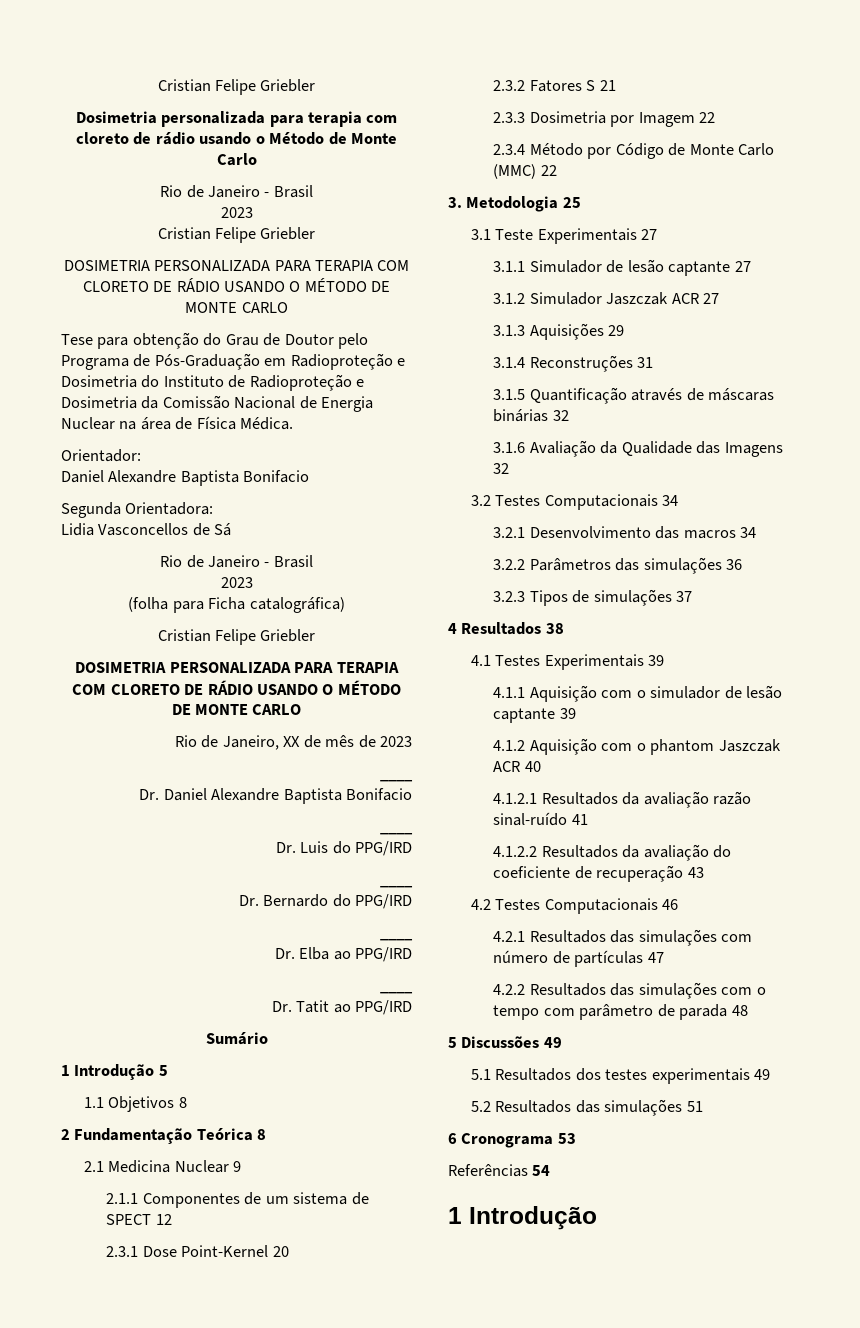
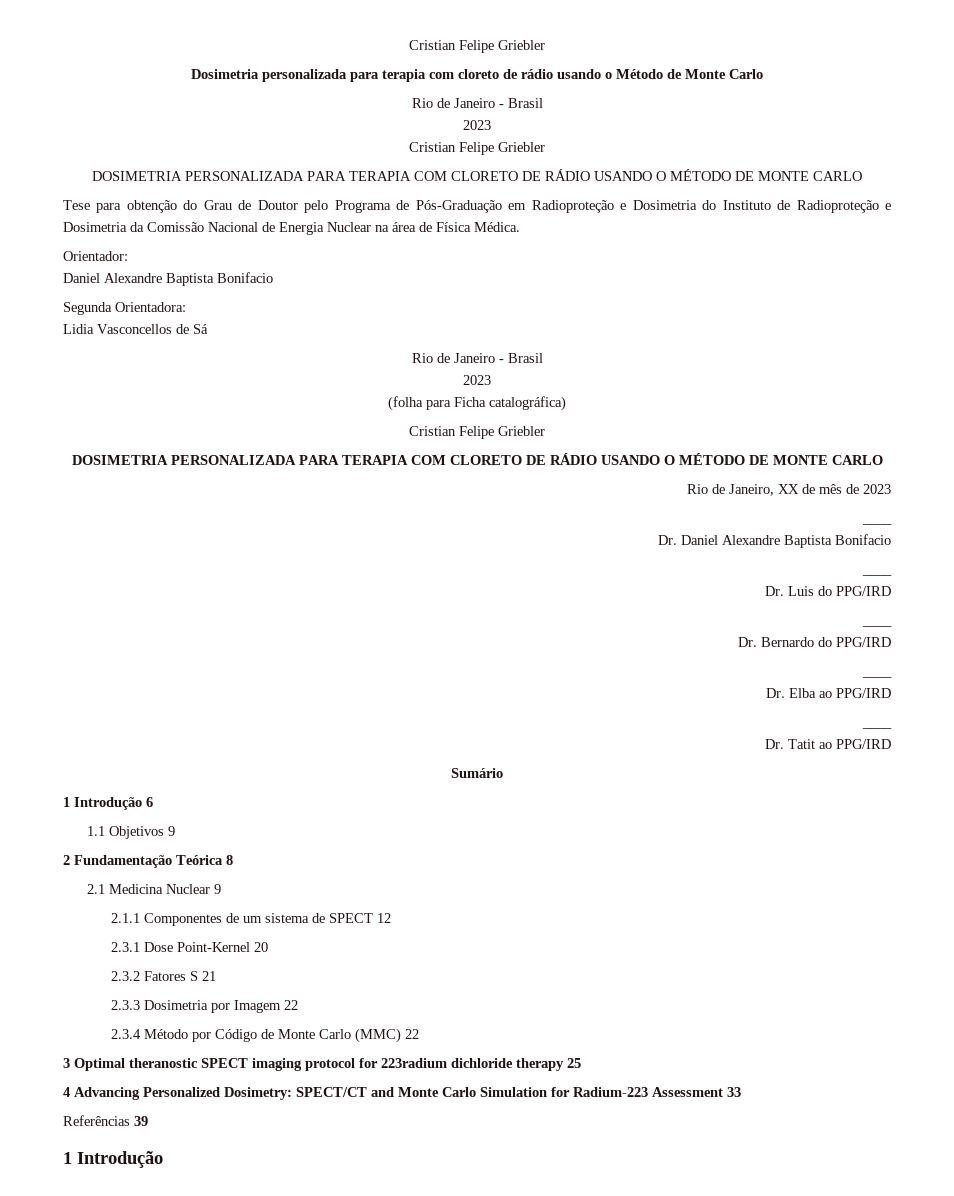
[158,1065,168,1076] 5 -> [146,797,153,807] 6
[178,1097,187,1108] 8 -> [167,826,175,836] 9
[448,196,581,212] [470,228,658,244] [493,259,751,276] [493,292,720,305] [493,323,625,340] [493,355,654,372] [493,387,775,404] [493,409,569,422] [493,440,783,457] [493,463,510,474] [470,494,679,510] [493,526,757,539] [493,557,743,574] [493,589,693,606] [448,622,564,635] [470,654,665,670] [493,685,783,702] [493,708,576,723] [493,738,781,755] [493,761,541,772] [493,791,752,808] [493,812,588,826] [493,844,732,861] [493,865,704,882] [470,898,679,914] [493,929,753,946] [493,950,664,967] [493,982,766,999] [493,1004,748,1020] [448,1036,562,1048] [470,1068,770,1084] [470,1099,703,1116] [448,1133,576,1148] 3. Metodologia 25 // 3.1 Teste Experimentais 27 // 3.1.1 Simulador de lesão captante 27 // 3.1.2 Simulador Jaszczak ACR 27 // 3.1.3 Aquisições 29 // 3.1.4 Reconstruções 31 // 3.1.5 Quantificação através de máscaras binárias 32 // 3.1.6 Avaliação da Qualidade das Imagens 32 // 3.2 Testes Computacionais 34 // 3.2.1 Desenvolvimento das macros 34 // 3.2.2 Parâmetros das simulações 36 // 3.2.3 Tipos de simulações 37 // 4 Resultados 38 // 4.1 Testes Experimentais 39 // 4.1.1 Aquisição com o simulador de lesão captante 39 // 4.1.2 Aquisição com o phantom Jaszczak ACR 40 // 4.1.2.1 Resultados da avaliação razão sinal-ruído 41 // 4.1.2.2 Resultados da avaliação do coeficiente de recuperação 43 // 4.2 Testes Computacionais 46 // 4.2.1 Resultados das simulações com número de partículas 47 // 4.2.2 Resultados das simulações com o tempo com parâmetro de parada 48 // 5 Discussões 49 // 5.1 Resultados dos testes experimentais 49 // 5.2 Resultados das simulações 51 // 6 Cronograma 53 -> [63,1058,581,1071] [63,1087,741,1100] 3 Optimal theranostic SPECT imaging protocol for 223radium dichloride therapy 25 // 4 Advancing Personalized Dosimetry: SPECT/CT and Monte Carlo Simulation for Radium-223 Assessment 33
[532,1165,551,1176] 54 -> [134,1116,148,1126] 39

